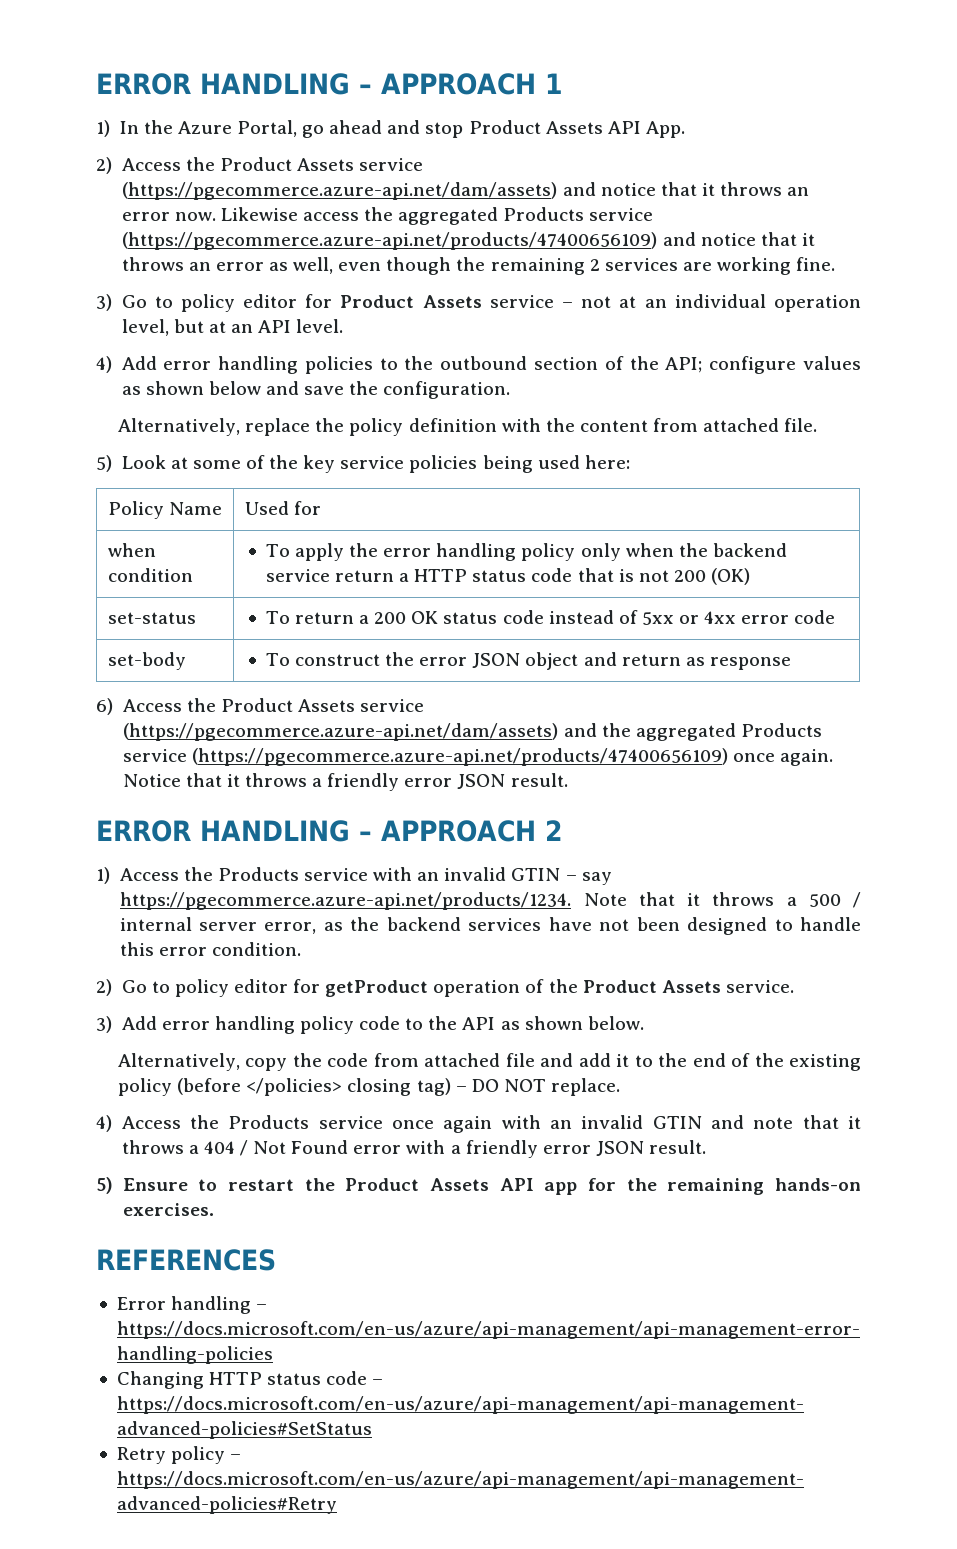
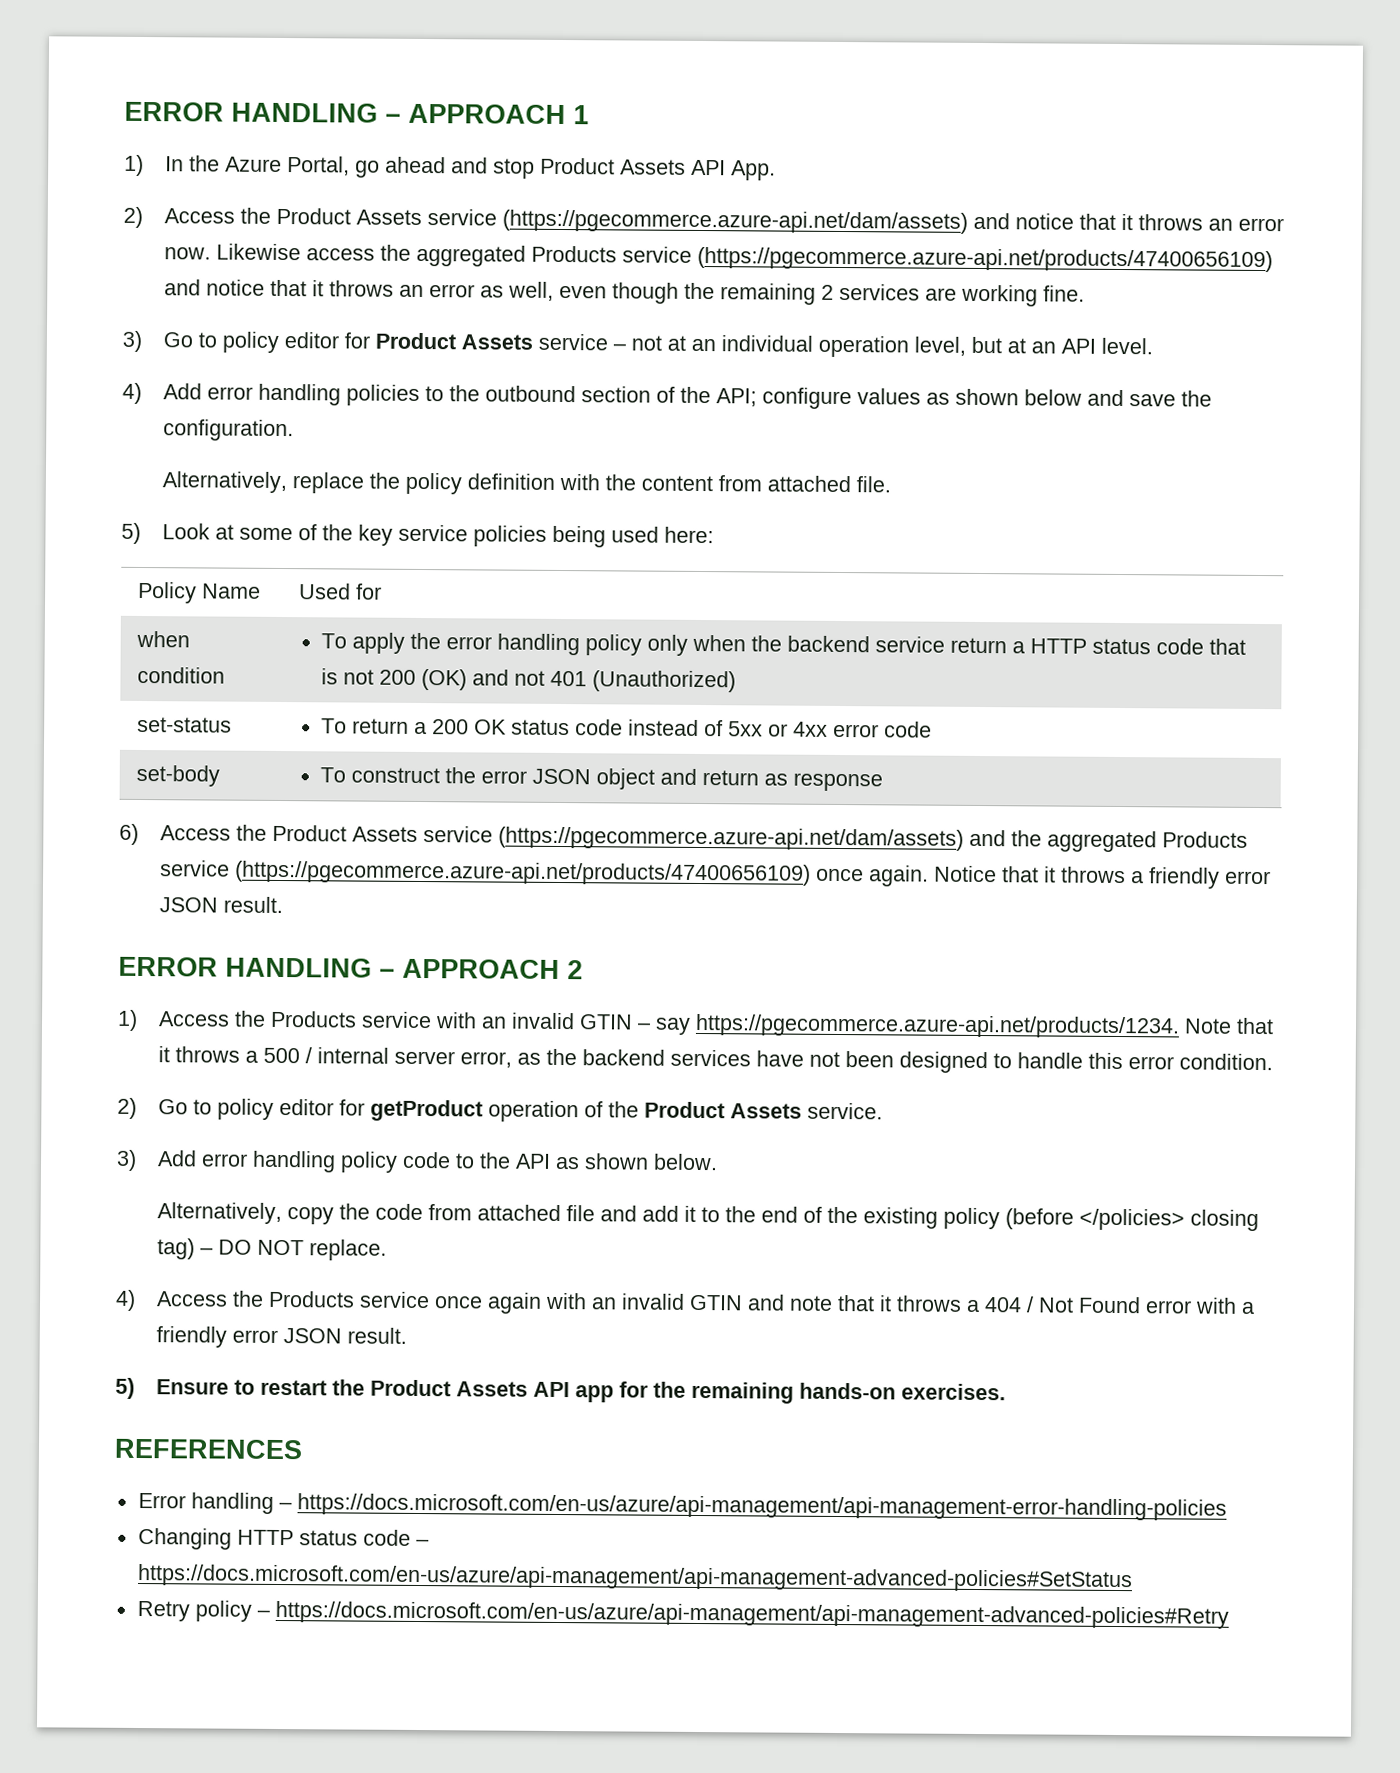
(751, 576) none -> [472,669,737,693] and not 401 (Unauthorized)

